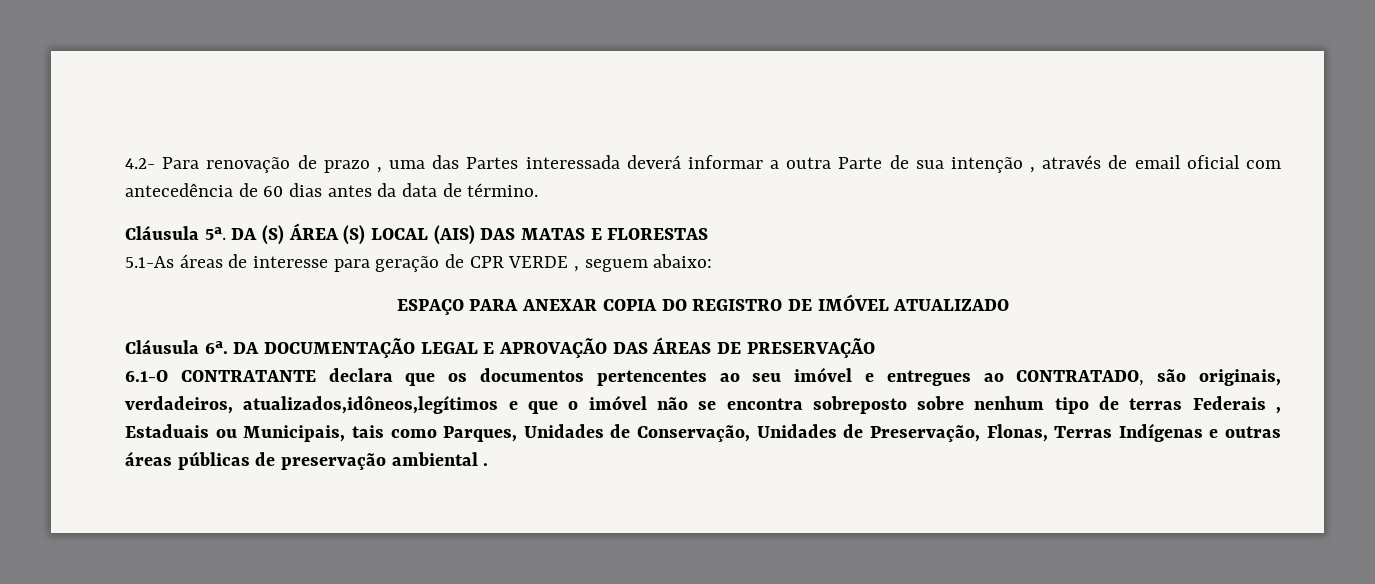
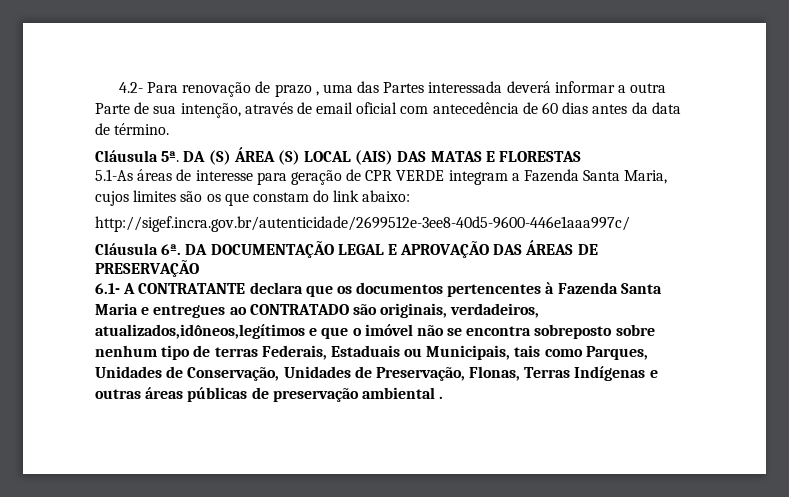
[950,157,1036,173] intenção , -> [180,103,241,118] intenção,
[574,254,713,272] [396,294,1010,315] , seguem abaixo: // ESPAÇO PARA ANEXAR COPIA DO REGISTRO DE IMÓVEL ATUALIZADO -> [448,169,668,185] [95,190,411,206] [95,216,630,232] integram a Fazenda Santa Maria, cujos limites são os que constam do link abaixo: // http://sigef.incra.gov.br/autenticidade/2699512e-3ee8-40d5-9600-446e1aaa997c/
[125,370,168,382] 6.1-O -> [95,283,136,294] 6.1- A
[719,367,853,382] ao seu imóvel -> [545,282,662,294] [95,303,138,315] à Fazenda Santa Maria
[1016,370,1145,386] CONTRATADO, -> [249,304,349,315] CONTRATADO
[1192,396,1281,414] Federais , -> [261,345,327,360] Federais,

